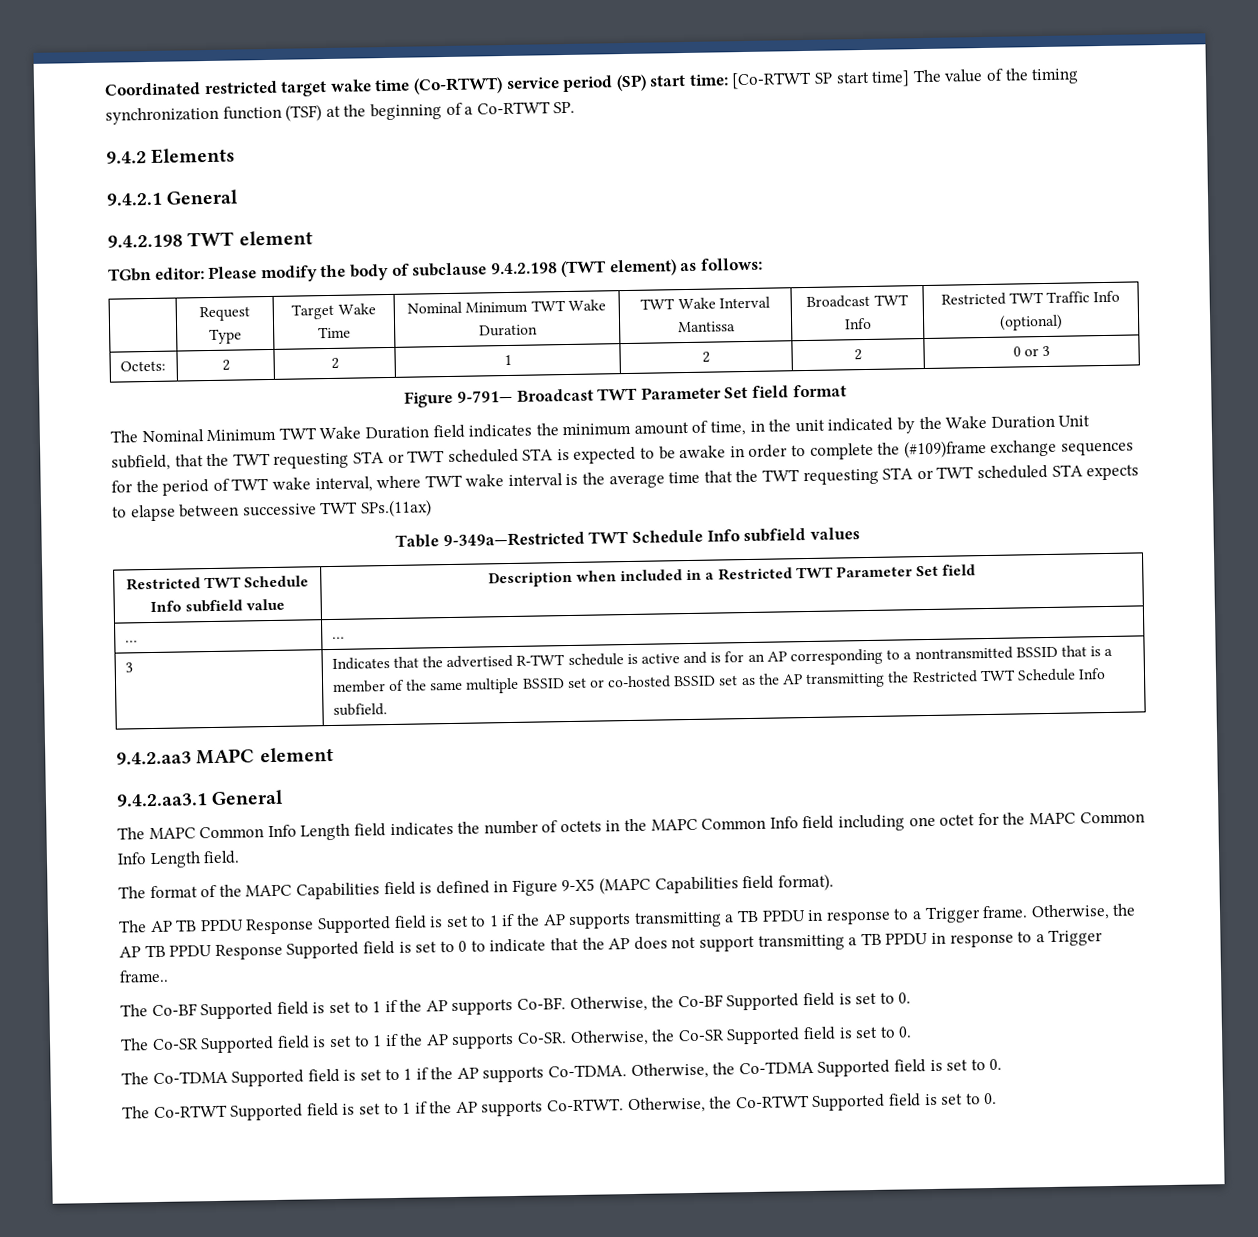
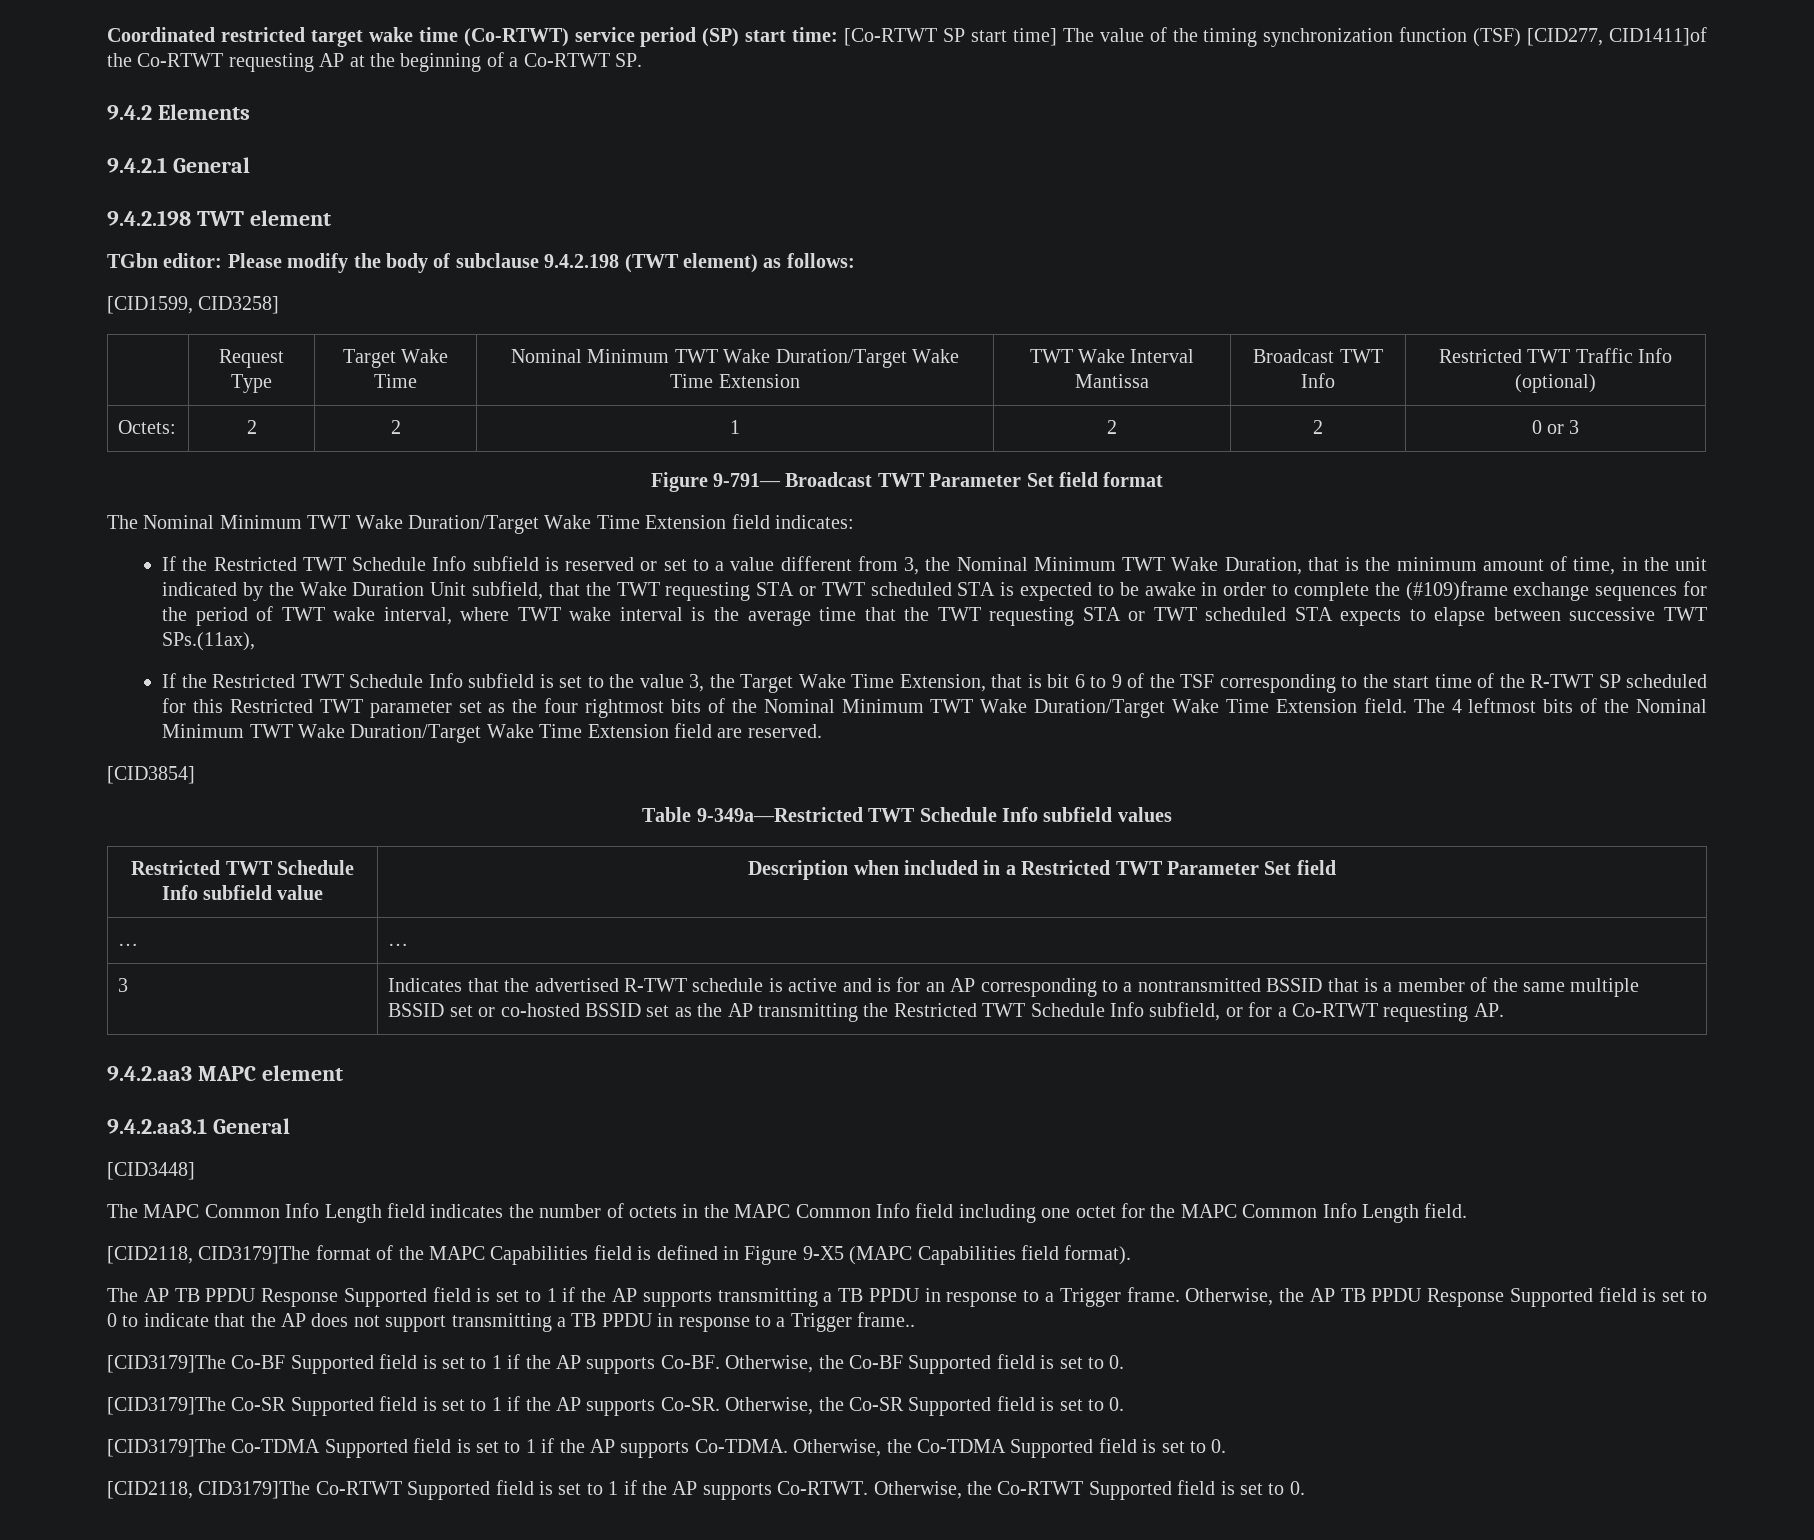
(323, 113) none -> [1527,27,1708,46] [107,53,345,72] [CID277, CID1411]of the Co-RTWT requesting AP
(764, 264) none -> [107,296,280,314] // [CID1599, CID3258]
[478,324,538,337] Duration -> [775,349,959,368] [670,374,800,388] Duration/Target Wake Time Extension
[364,423,533,440] Duration field indicates -> [408,514,854,534] [162,556,1360,575] Duration/Target Wake Time Extension field indicates: // If the Restricted TWT Schedule Info subfield is reserved or set to a value different from 3, the Nominal Minimum TWT Wake Duration, that is
[359,499,432,518] SPs.(11ax) -> [162,632,256,651] [162,673,1707,693] [162,698,1708,718] [162,723,822,743] [107,766,195,784] SPs.(11ax), // If the Restricted TWT Schedule Info subfield is set to the value 3, the Target Wake Time Extension, that is bit 6 to 9 of the TSF corresponding to the start time of the R-TWT SP scheduled for this Restricted TWT parameter set as the four rightmost bits of the Nominal Minimum TWT Wake Duration/Target Wake Time Extension field. The 4 leftmost bits of the Nominal Minimum TWT Wake Duration/Target Wake Time Extension field are reserved. // [CID3854]
[332,703,387,716] subfield. -> [1149,1002,1504,1022] subfield, or for a Co-RTWT requesting AP.
(285, 797) none -> [107,1162,195,1180] // [CID3448]
[118,886,146,899] The -> [107,1246,311,1264] [CID2118, CID3179]The
[120,1004,148,1017] The -> [107,1355,226,1373] [CID3179]The
[120,1038,149,1051] The -> [107,1397,226,1415] [CID3179]The
[121,1072,149,1085] The -> [107,1439,226,1457] [CID3179]The
[122,1106,150,1119] The -> [107,1481,311,1499] [CID2118, CID3179]The

